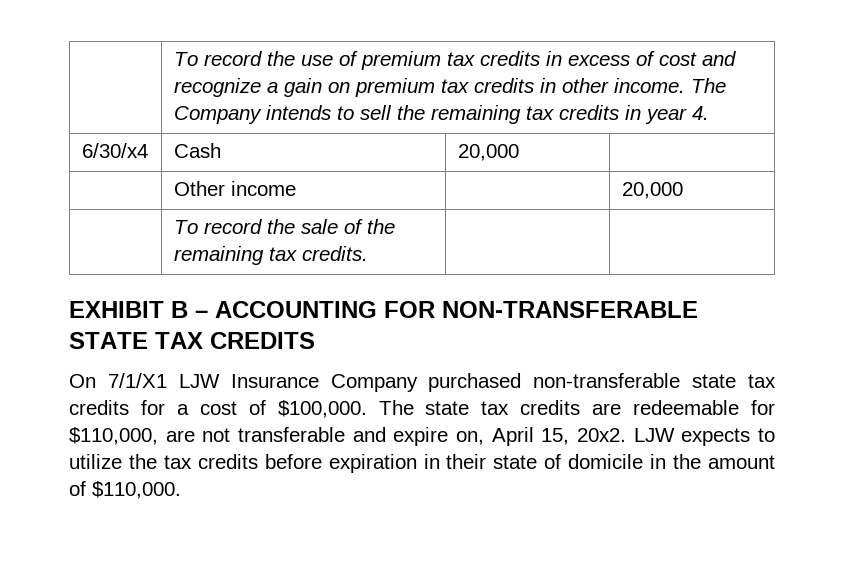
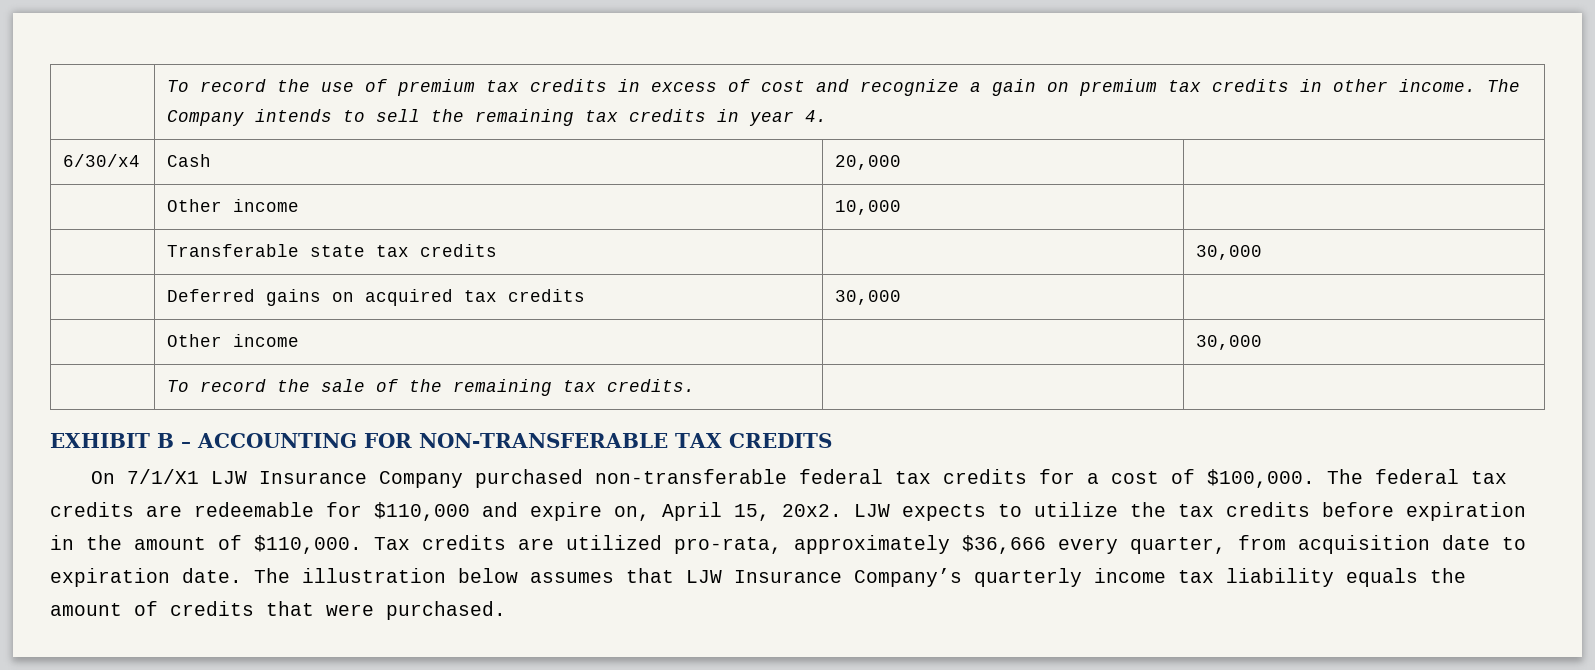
[621,182,683,199] | 20,000 -> [835,200,902,215] [167,244,498,257] [1196,245,1263,260] [167,289,586,306] [835,290,902,305] [167,334,300,347] [1196,335,1263,350] 10,000 | // | Transferable state tax credits | | 30,000 // | Deferred gains on acquired tax credits | 30,000 | // | Other income | | 30,000
[69,332,148,349] STATE -> (668, 440) none
[692,374,737,388] state -> [798,469,883,484] federal
[425,401,470,415] state -> [1374,469,1459,484] federal
[69,427,345,445] $110,000, are not transferable -> [374,502,470,521] $110,000
[446,454,775,469] [69,481,181,499] their state of domicile in the amount of $110,000. -> [86,535,1526,554] [50,568,1466,587] [50,601,506,620] the amount of $110,000. Tax credits are utilized pro-rata, approximately $36,666 every quarter, from acquisition date to expiration date. The illustration below assumes that LJW Insurance Company’s quarterly income tax liability equals the amount of credits that were purchased.

